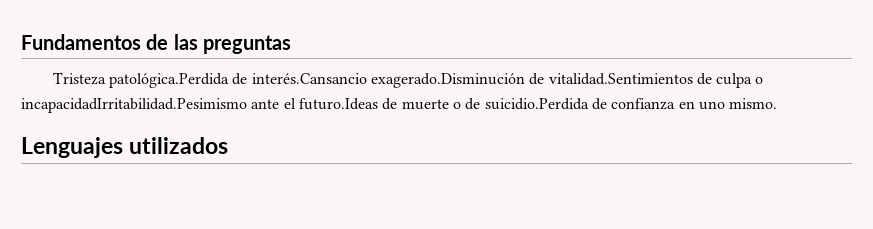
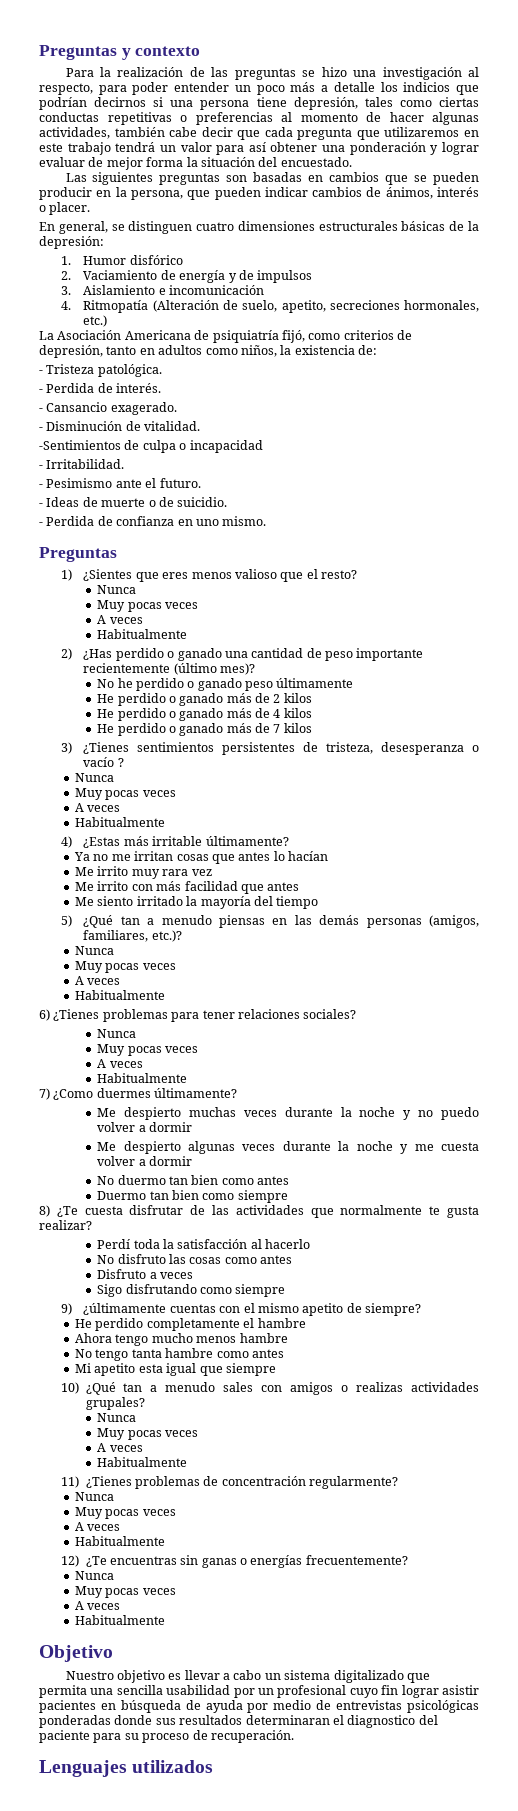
[21,34,291,54] [52,72,764,88] [21,98,378,113] Fundamentos de las preguntas // Tristeza patológica.Perdida de interés.Cansancio exagerado.Disminución de vitalidad.Sentimientos de culpa o incapacidadIrritabilidad.Pesimismo ante el futuro.Ideas -> [39,45,201,60] [65,67,479,80] [39,82,480,95] [39,97,479,110] [39,112,479,125] [39,127,479,140] [39,142,479,155] [39,157,352,170] [65,172,479,185] [39,187,480,200] [39,202,91,215] [39,221,479,234] [39,236,104,249] [61,255,183,265] [61,270,313,283] [61,285,265,295] [61,300,479,313] [83,315,108,327] [39,330,412,343] [39,345,377,358] [39,364,162,377] [39,383,162,393] [39,402,177,415] [39,421,201,431] [39,440,263,453] [39,459,125,469] [39,478,201,488] [39,497,80,507] Preguntas y contexto // Para la realización de las preguntas se hizo una investigación al respecto, para poder entender un poco más a detalle los indicios que podrían decirnos si una persona tiene depresión, tales como ciertas conductas repetitivas o preferencias al momento de hacer algunas actividades, también cabe decir que cada pregunta que utilizaremos en este trabajo tendrá un valor para así obtener una ponderación y lograr evaluar de mejor forma la situación del encuestado. // Las siguientes preguntas son basadas en cambios que se pueden producir en la persona, que pueden indicar cambios de ánimos, interés o placer. // En general, se distinguen cuatro dimensiones estructurales básicas de la depresión: // 1. Humor disfórico // 2. Vaciamiento de energía y de impulsos // 3. Aislamiento e incomunicación // 4. Ritmopatía (Alteración de suelo, apetito, secreciones hormonales, etc.) // La Asociación Americana de psiquiatría fijó, como criterios de depresión, tanto en adultos como niños, la existencia de: // - Tristeza patológica. // - Perdida de interés. // - Cansancio exagerado. // - Disminución de vitalidad. // -Sentimientos de culpa o incapacidad // - Irritabilidad. // - Pesimismo ante el futuro. // - Ideas
[484,98,589,110] suicidio.Perdida -> [177,497,228,507] [39,516,95,526] suicidio. // - Perdida
(778, 103) none -> [39,547,117,562] [61,569,358,582] [97,585,137,594] [97,600,198,612] [97,615,143,624] [97,629,188,639] [61,648,424,661] [83,663,256,675] [97,678,354,691] [97,693,312,706] [97,708,312,721] [97,723,312,736] [61,742,480,755] [83,757,124,767] [74,773,114,782] [74,788,176,800] [74,803,121,812] [74,817,165,827] [61,836,289,848] [73,851,328,864] [74,866,212,879] [74,881,300,894] [74,896,319,909] [61,915,479,928] [83,930,182,942] [74,946,114,955] [74,961,176,973] [74,976,121,985] [74,990,165,1000] [39,1009,357,1022] [97,1029,137,1038] [97,1044,198,1056] [97,1059,143,1068] [97,1073,188,1083] [39,1088,238,1100] [97,1107,479,1120] [97,1122,192,1132] [97,1141,479,1154] [97,1156,192,1166] [97,1175,290,1185] [97,1190,288,1203] [39,1205,480,1218] [39,1220,92,1230] [97,1239,311,1249] [97,1254,293,1264] [97,1269,193,1279] [97,1284,286,1297] [61,1303,422,1316] [74,1318,306,1331] [74,1333,288,1346] [74,1348,284,1361] [74,1363,276,1376] [61,1382,479,1395] [85,1397,145,1410] [97,1413,137,1422] [97,1428,198,1440] [97,1443,143,1452] [97,1457,188,1467] [61,1476,398,1489] [74,1492,114,1501] [74,1507,176,1519] [74,1522,121,1531] [74,1536,165,1546] [61,1555,408,1568] [74,1571,114,1580] [74,1586,176,1598] [74,1601,121,1610] [74,1615,165,1625] [39,1645,113,1662] [65,1670,430,1683] [39,1685,479,1698] [39,1700,480,1713] [39,1715,438,1728] [39,1730,294,1743] // Preguntas // 1) ¿Sientes que eres menos valioso que el resto? // Nunca // Muy pocas veces // A veces // Habitualmente // 2) ¿Has perdido o ganado una cantidad de peso importante recientemente (último mes)? // No he perdido o ganado peso últimamente // He perdido o ganado más de 2 kilos // He perdido o ganado más de 4 kilos // He perdido o ganado más de 7 kilos // 3) ¿Tienes sentimientos persistentes de tristeza, desesperanza o vacío ? // Nunca // Muy pocas veces // A veces // Habitualmente // 4) ¿Estas más irritable últimamente? // Ya no me irritan cosas que antes lo hacían // Me irrito muy rara vez // Me irrito con más facilidad que antes // Me siento irritado la mayoría del tiempo // 5) ¿Qué tan a menudo piensas en las demás personas (amigos, familiares, etc.)? // Nunca // Muy pocas veces // A veces // Habitualmente // 6) ¿Tienes problemas para tener relaciones sociales? // Nunca // Muy pocas veces // A veces // Habitualmente // 7) ¿Como duermes últimamente? // Me despierto muchas veces durante la noche y no puedo volver a dormir // Me despierto algunas veces durante la noche y me cuesta volver a dormir // No duermo tan bien como antes // Duermo tan bien como siempre // 8) ¿Te cuesta disfrutar de las actividades que normalmente te gusta realizar? // Perdí toda la satisfacción al hacerlo // No disfruto las cosas como antes // Disfruto a veces // Sigo disfrutando como siempre // 9) ¿últimamente cuentas con el mismo apetito de siempre? // He perdido completamente el hambre // Ahora tengo mucho menos hambre // No tengo tanta hambre como antes // Mi apetito esta igual que siempre // 10) ¿Qué tan a menudo sales con amigos o realizas actividades grupales? // Nunca // Muy pocas veces // A veces // Habitualmente // 11) ¿Tienes problemas de concentración regularmente? // Nunca // Muy pocas veces // A veces // Habitualmente // 12) ¿Te encuentras sin ganas o energías frecuentemente? // Nunca // Muy pocas veces // A veces // Habitualmente // Objetivo // Nuestro objetivo es llevar a cabo un sistema digitalizado que permita una sencilla usabilidad por un profesional cuyo fin lograr asistir pacientes en búsqueda de ayuda por medio de entrevistas psicológicas ponderadas donde sus resultados determinaran el diagnostico del paciente para su proceso de recuperación.

